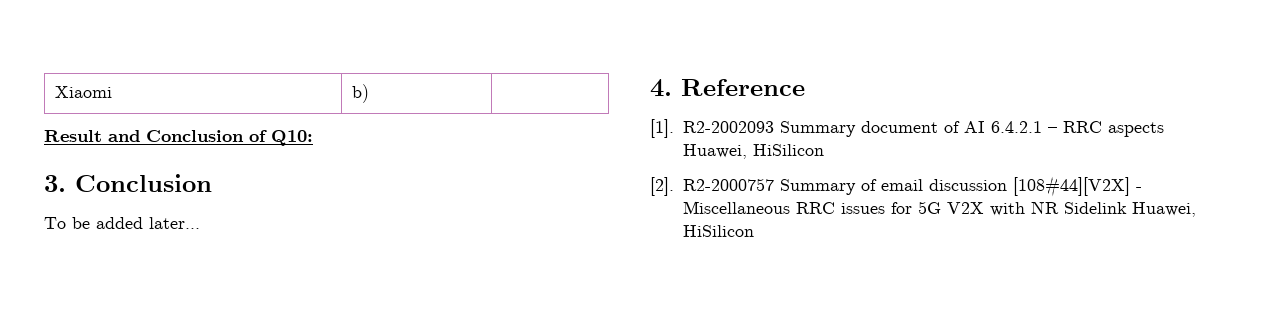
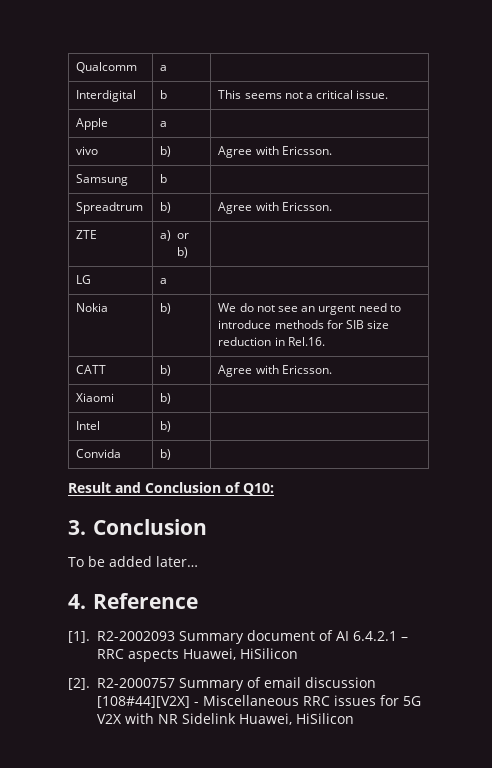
[55,86,113,98] Xiaomi -> [76,62,138,73] [160,65,168,71] [76,90,137,102] [160,90,168,99] [218,90,389,99] [76,118,109,130] [160,121,168,127] [76,146,99,155] [160,146,172,157] [218,146,332,158] [76,174,129,186] [160,174,168,183] [76,202,144,214] [160,202,172,213] [218,202,332,214] [76,230,98,239] [160,230,190,241] [177,247,189,258] [76,275,92,284] [160,278,168,284] [76,303,109,312] [160,303,172,314] [218,303,401,315] [218,320,390,329] [218,337,325,346] [76,365,107,374] [160,365,172,376] [218,365,332,377] [76,393,115,402] [160,393,172,404] [76,421,101,430] [160,421,172,432] [76,449,122,458] Qualcomm | a | // Interdigital | b | This seems not a critical issue. // Apple | a | // vivo | b) | Agree with Ericsson. // Samsung | b | // Spreadtrum | b) | Agree with Ericsson. // ZTE | a) or b) | // LG | a | // Nokia | b) | We do not see an urgent need to introduce methods for SIB size reduction in Rel.16. // CATT | b) | Agree with Ericsson. // Xiaomi | b) | // Intel | b) | // Convida

